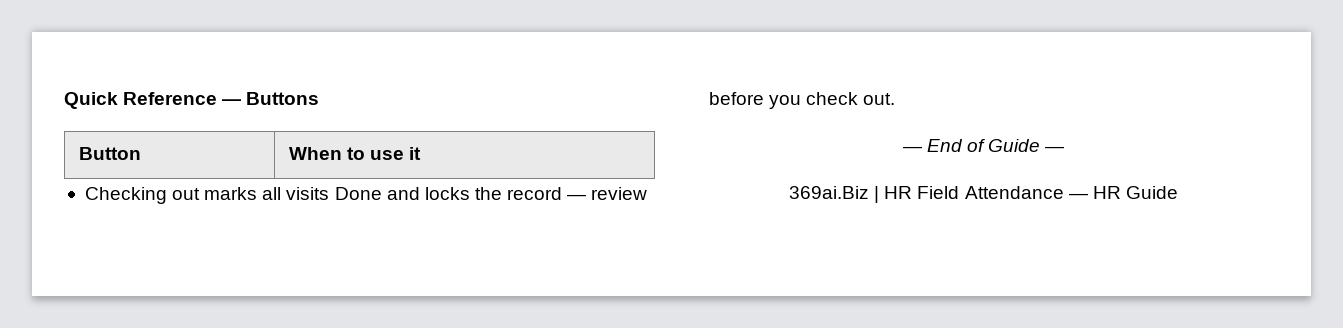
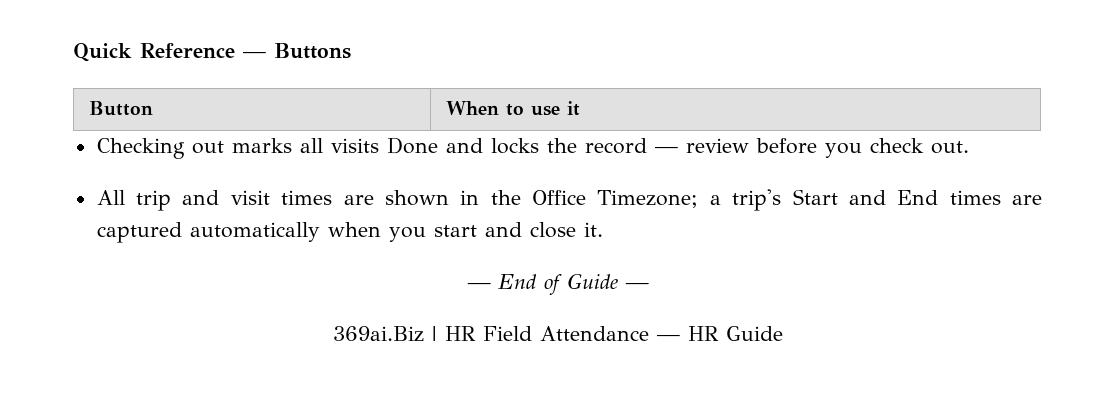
(896, 99) none -> [96,189,1042,211] [96,222,603,243] // All trip and visit times are shown in the Office Timezone; a trip's Start and End times are captured automatically when you start and close it.

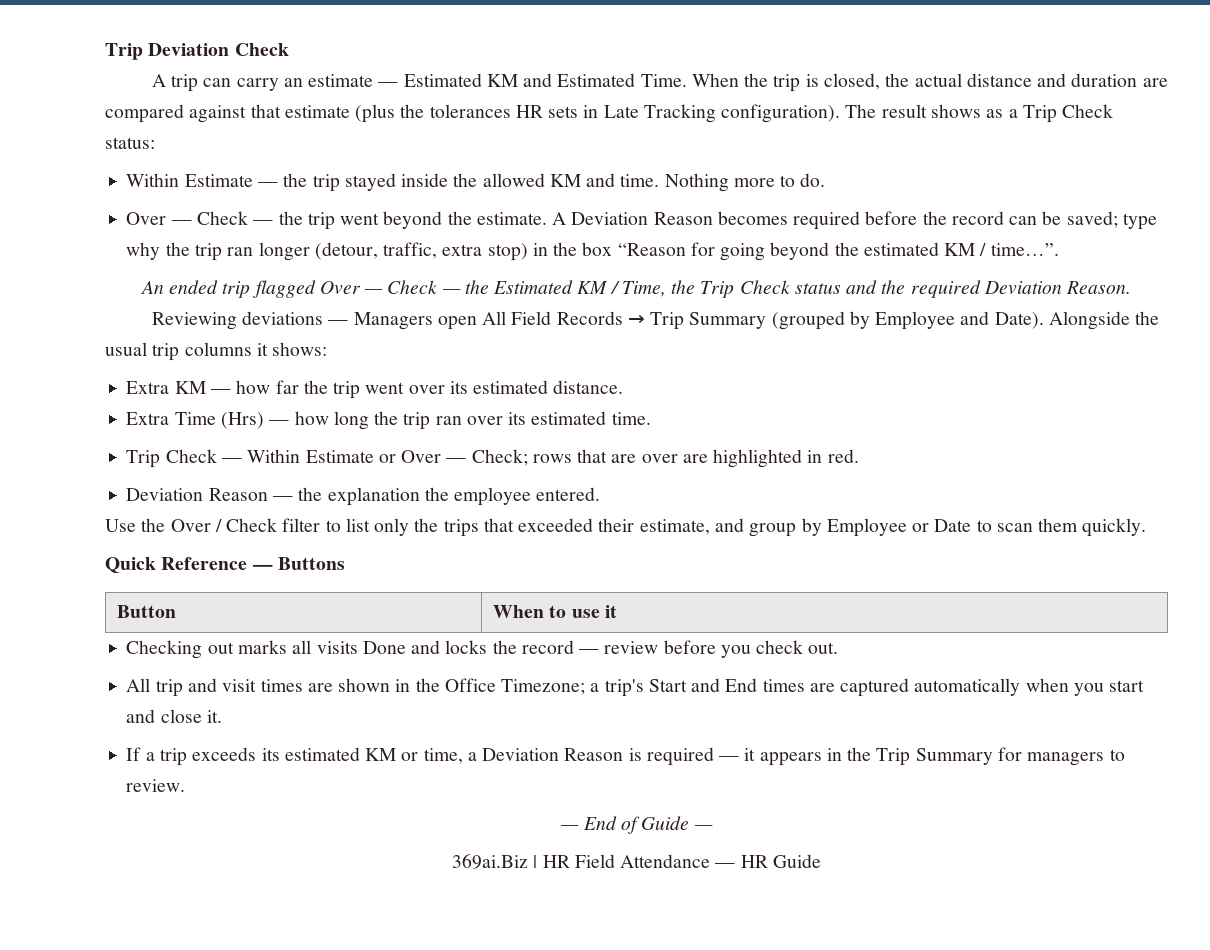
(73, 52) none -> [105,43,289,60] [151,73,1168,92] [105,104,1114,123] [105,137,155,149] [126,173,826,192] [126,211,1158,230] [126,242,1059,261] [140,280,1132,298] [151,311,1160,330] [105,342,328,361] [126,380,624,399] [126,411,651,430] [126,449,859,468] [126,487,601,506] [105,518,1147,537] Trip Deviation Check // A trip can carry an estimate — Estimated KM and Estimated Time. When the trip is closed, the actual distance and duration are compared against that estimate (plus the tolerances HR sets in Late Tracking configuration). The result shows as a Trip Check status: // Within Estimate — the trip stayed inside the allowed KM and time. Nothing more to do. // Over — Check — the trip went beyond the estimate. A Deviation Reason becomes required before the record can be saved; type why the trip ran longer (detour, traffic, extra stop) in the box “Reason for going beyond the estimated KM / time…”. // An ended trip flagged Over — Check — the Estimated KM / Time, the Trip Check status and the required Deviation Reason. // Reviewing deviations — Managers open All Field Records → Trip Summary (grouped by Employee and Date). Alongside the usual trip columns it shows: // Extra KM — how far the trip went over its estimated distance. // Extra Time (Hrs) — how long the trip ran over its estimated time. // Trip Check — Within Estimate or Over — Check; rows that are over are highlighted in red. // Deviation Reason — the explanation the employee entered. // Use the Over / Check filter to list only the trips that exceeded their estimate, and group by Employee or Date to scan them quickly. //
(603, 229) none -> [126,747,1125,766] [126,779,186,792] // If a trip exceeds its estimated KM or time, a Deviation Reason is required — it appears in the Trip Summary for managers to review.

